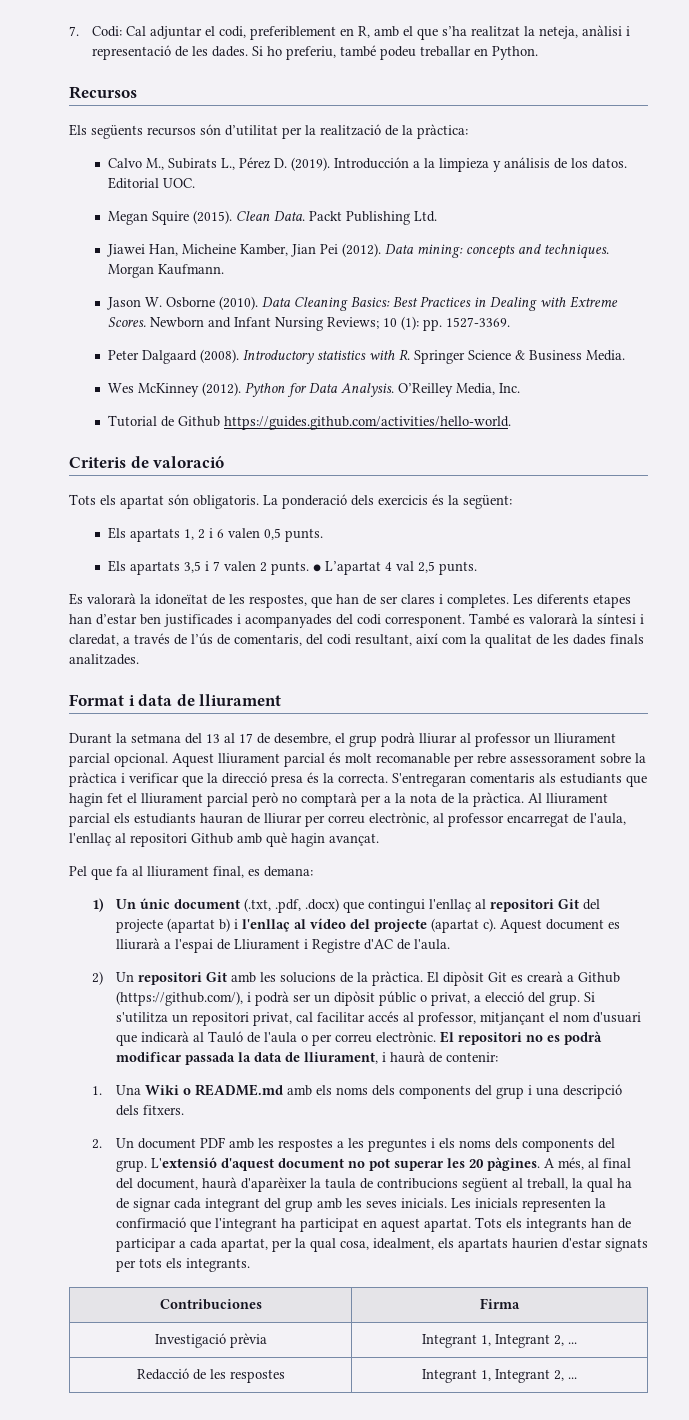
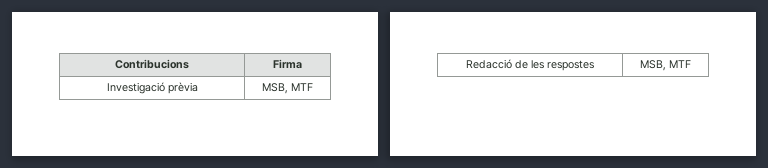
[69,25,631,40] [92,45,539,60] [69,86,137,99] [69,124,468,139] [108,157,628,172] [108,177,196,189] [108,210,438,225] [107,243,610,259] [108,264,225,278] [107,296,619,311] [108,316,511,331] [108,349,626,364] [108,382,521,397] [108,415,512,430] [69,456,225,468] [69,494,512,509] [108,527,324,542] [108,560,478,575] [69,593,631,608] [69,613,644,628] [69,633,644,648] [69,654,139,665] [69,694,282,706] [69,732,616,747] [69,752,646,767] [69,772,647,787] [69,792,608,807] [69,812,626,827] [69,832,379,847] [69,866,313,880] [92,898,600,913] [115,918,620,933] [115,938,450,953] [92,971,620,986] [115,991,595,1006] [115,1011,641,1026] [115,1031,602,1046] [115,1051,498,1065] [92,1084,622,1099] [115,1105,184,1116] [92,1137,615,1152] [115,1157,631,1172] [115,1177,632,1192] [115,1198,606,1212] [115,1217,631,1232] [115,1238,648,1252] [115,1258,250,1272] [159,1299,262,1310] [480,1298,520,1309] [154,1333,267,1348] [422,1334,577,1348] 7. Codi: Cal adjuntar el codi, preferiblement en R, amb el que s’ha realitzat la neteja, anàlisi i representació de les dades. Si ho preferiu, també podeu treballar en Python. // Recursos // Els següents recursos són d’utilitat per la realització de la pràctica: // Calvo M., Subirats L., Pérez D. (2019). Introducción a la limpieza y análisis de los datos. Editorial UOC. // Megan Squire (2015). Clean Data. Packt Publishing Ltd. // Jiawei Han, Micheine Kamber, Jian Pei (2012). Data mining: concepts and techniques. Morgan Kaufmann. // Jason W. Osborne (2010). Data Cleaning Basics: Best Practices in Dealing with Extreme Scores. Newborn and Infant Nursing Reviews; 10 (1): pp. 1527-3369. // Peter Dalgaard (2008). Introductory statistics with R. Springer Science & Business Media. // Wes McKinney (2012). Python for Data Analysis. O’Reilley Media, Inc. // Tutorial de Github https://guides.github.com/activities/hello-world. // Criteris de valoració // Tots els apartat són obligatoris. La ponderació dels exercicis és la següent: // Els apartats 1, 2 i 6 valen 0,5 punts. // Els apartats 3,5 i 7 valen 2 punts. ● L’apartat 4 val 2,5 punts. // Es valorarà la idoneïtat de les respostes, que han de ser clares i completes. Les diferents etapes han d’estar ben justificades i acompanyades del codi corresponent. També es valorarà la síntesi i claredat, a través de l’ús de comentaris, del codi resultant, així com la qualitat de les dades finals analitzades. // Format i data de lliurament // Durant la setmana del 13 al 17 de desembre, el grup podrà lliurar al professor un lliurament parcial opcional. Aquest lliurament parcial és molt recomanable per rebre assessorament sobre la pràctica i verificar que la direcció presa és la correcta. S'entregaran comentaris als estudiants que hagin fet el lliurament parcial però no comptarà per a la nota de la pràctica. Al lliurament parcial els estudiants hauran de lliurar per correu electrònic, al professor encarregat de l'aula, l'enllaç al repositori Github amb què hagin avançat. // Pel que fa al lliurament final, es demana: // 1) Un únic document (.txt, .pdf, .docx) que contingui l'enllaç al repositori Git del projecte (apartat b) i l'enllaç al vídeo del projecte (apartat c). Aquest document es lliurarà a l'espai de Lliurament i Registre d'AC de l'aula. // 2) Un repositori Git amb les solucions de la pràctica. El dipòsit Git es crearà a Github (https://github.com/), i podrà ser un dipòsit públic o privat, a elecció del grup. Si s'utilitza un repositori privat, cal facilitar accés al professor, mitjançant el nom d'usuari que indicarà al Tauló de l'aula o per correu electrònic. El repositori no es podrà modificar passada la data de lliurament, i haurà de contenir: // 1. Una Wiki o README.md amb els noms dels components del grup i una descripció dels fitxers. // 2. Un document PDF amb les respostes a les preguntes i els noms dels components del grup. L'extensió d'aquest document no pot superar les 20 pàgines. A més, al final del document, haurà d'aparèixer la taula de contribucions següent al treball, la qual ha de signar cada integrant del grup amb les seves inicials. Les inicials representen la confirmació que l'integrant ha participat en aquest apartat. Tots els integrants han de participar a cada apartat, per la qual cosa, idealment, els apartats haurien d'estar signats per tots els integrants. // Contribuciones | Firma // Investigació prèvia | Integrant 1, Integrant 2, ... -> [115,59,189,69] [273,59,302,69] [106,82,198,94] [262,83,313,94] Contribucions | Firma // Investigació prèvia | MSB, MTF
[422,1369,577,1383] Integrant 1, Integrant 2, ... -> [640,60,691,71] MSB, MTF

